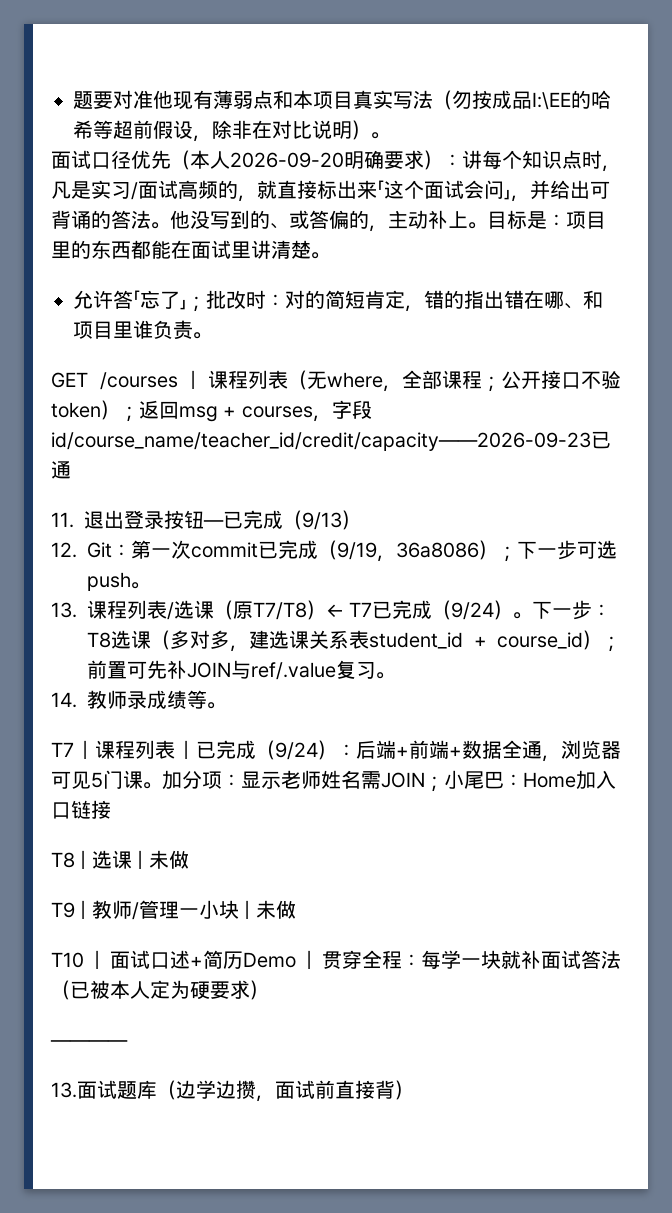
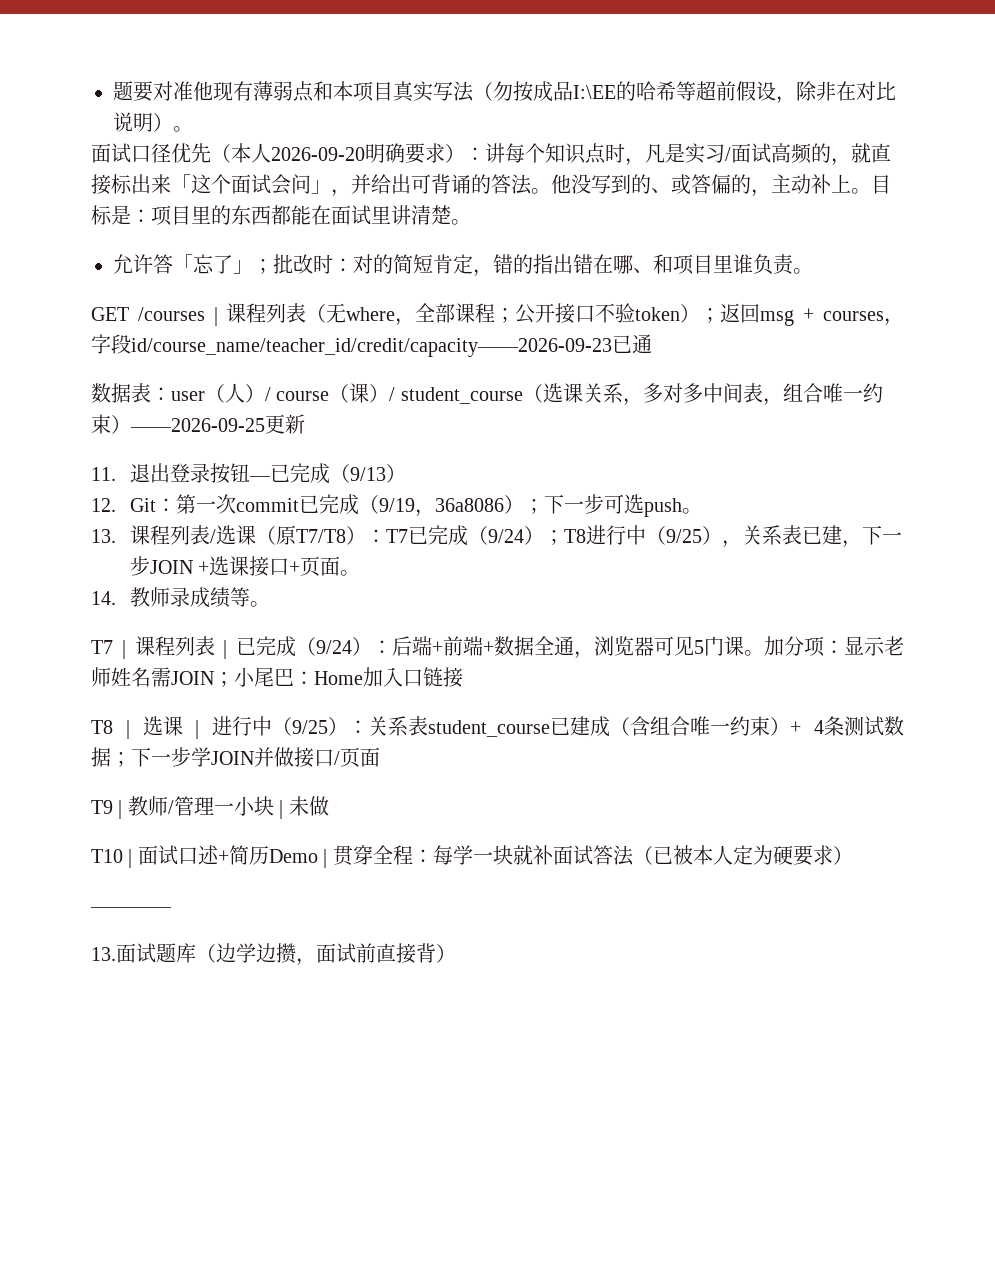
(71, 470) none -> [91,383,883,406] [91,414,305,434] // 数据表：user（人）/ course（课）/ student_course（选课关系，多对多中间表，组合唯一约束）——2026-09-25更新
[326,604,344,618] ← -> [365,529,386,543] ：
[513,600,612,620] [87,630,621,652] [87,660,376,680] 。下一步：T8选课（多对多，建选课关系表student_id + course_id）；前置可先补JOIN与ref/.value复习 -> [543,525,902,548] [129,556,341,577] ；T8进行中（9/25），关系表已建，下一步JOIN +选课接口+页面
[148,850,189,869] 未做 -> [212,716,904,737] [91,747,380,768] 进行中（9/25）：关系表student_course已建成（含组合唯一约束）+ 4条测试数据；下一步学JOIN并做接口/页面

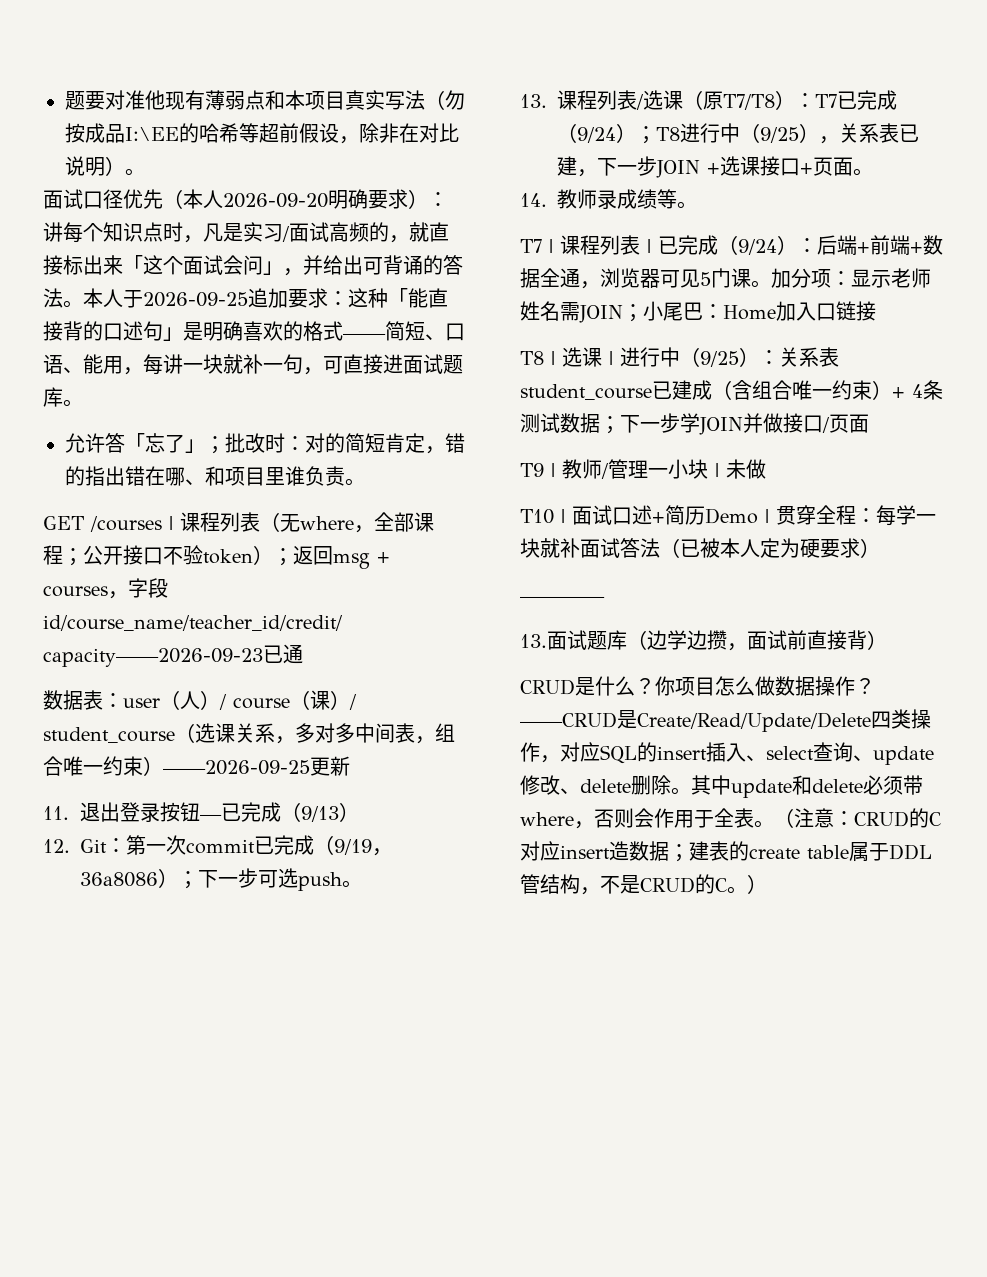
[551,174,891,197] [91,205,451,226] 他没写到的、或答偏的，主动补上。目标是：项目里的东西都能在面试里讲清楚 -> [83,288,448,308] [43,321,465,341] [43,354,463,375] [43,387,63,407] 本人于2026-09-25追加要求：这种「能直接背的口述句」是明确喜欢的格式——简短、口语、能用，每讲一块就补一句，可直接进面试题库
(456, 953) none -> [520,676,875,696] [520,709,931,732] [520,742,934,765] [520,775,923,798] [520,808,941,829] [520,841,932,862] [520,874,767,895] // CRUD是什么？你项目怎么做数据操作？——CRUD是Create/Read/Update/Delete四类操作，对应SQL的insert插入、select查询、update修改、delete删除。其中update和delete必须带where，否则会作用于全表。（注意：CRUD的C对应insert造数据；建表的create table属于DDL管结构，不是CRUD的C。）

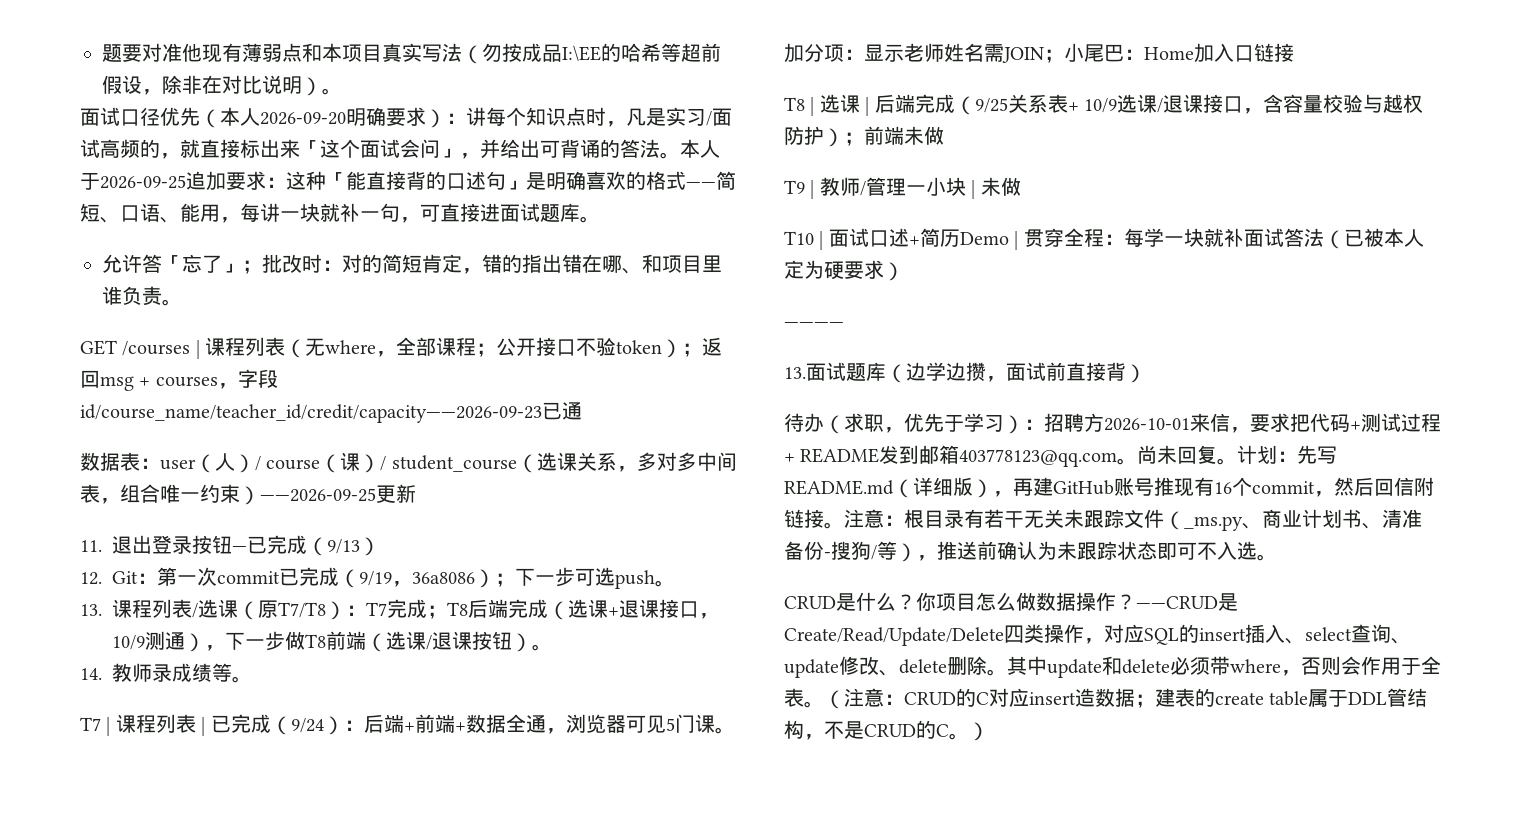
[837,90,897,110] [557,123,919,144] [557,156,853,178] 已完成（9/24）；T8进行中（9/25），关系表已建，下一步JOIN +选课接口+页面 -> [387,599,719,620] [112,631,532,652] 完成；T8后端完成（选课+退课接口，10/9测通），下一步做T8前端（选课/退课按钮）
[620,347,839,367] [520,380,943,400] [520,413,869,435] 进行中（9/25）：关系表student_course已建成（含组合唯一约束）+ 4条测试数据；下一步学JOIN并做接口/页面 -> [874,94,1423,115] [784,126,944,147] 后端完成（9/25关系表+ 10/9选课/退课接口，含容量校验与越权防护）；前端未做
(887, 640) none -> [784,413,1441,434] [784,445,1338,467] [784,477,1434,498] [784,509,1422,531] [784,541,1277,562] // 待办（求职，优先于学习）：招聘方2026-10-01来信，要求把代码+测试过程+ README发到邮箱403778123@qq.com。尚未回复。计划：先写README.md（详细版），再建GitHub账号推现有16个commit，然后回信附链接。注意：根目录有若干无关未跟踪文件（_ms.py、商业计划书、清准备份-搜狗/等），推送前确认为未跟踪状态即可不入选。

